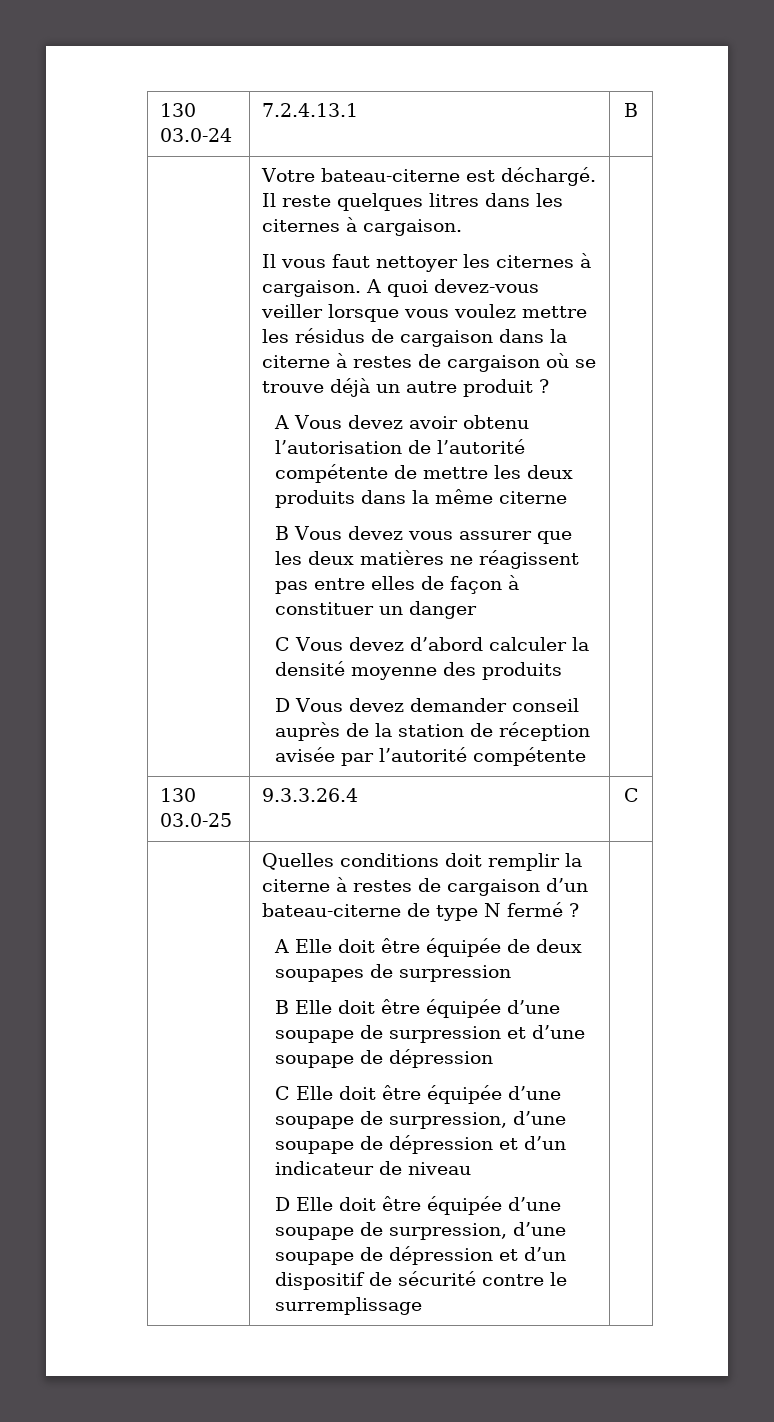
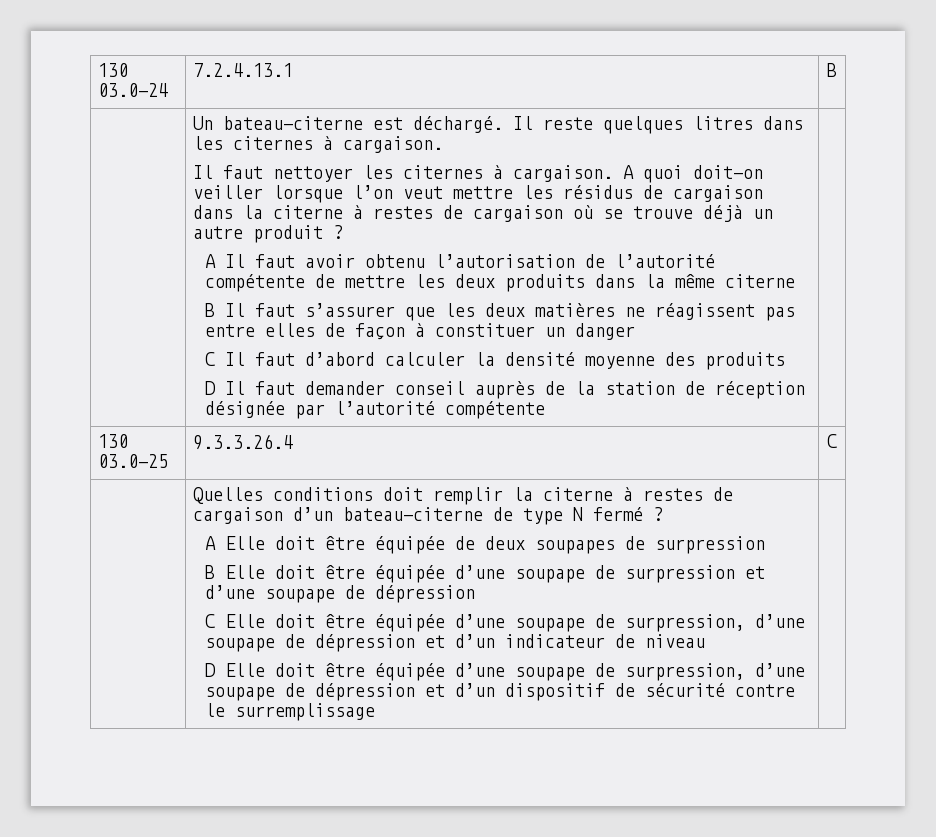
[261,168,316,182] Votre -> [192,116,213,130] Un
[281,259,327,268] vous -> (213, 172) none
[434,279,540,293] devez-vous -> [692,165,763,179] doit-on
[404,304,517,318] vous voulez -> [352,185,443,199] l’on veut
[294,415,404,429] Vous devez -> [224,254,295,268] Il faut
[294,526,533,540] Vous devez vous assurer -> [224,303,395,317] Il faut s’assurer
[295,637,405,651] Vous devez -> [224,352,295,366] Il faut
[295,698,405,712] Vous devez -> [224,381,295,395] Il faut
[275,747,336,762] avisée -> [204,401,285,418] désignée

